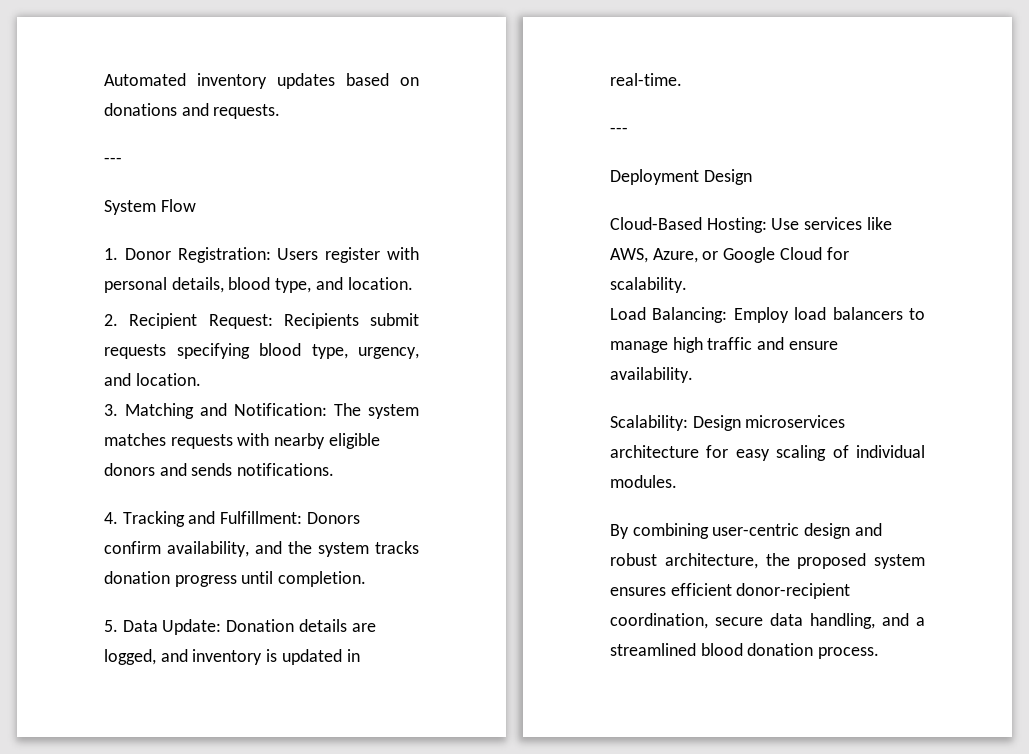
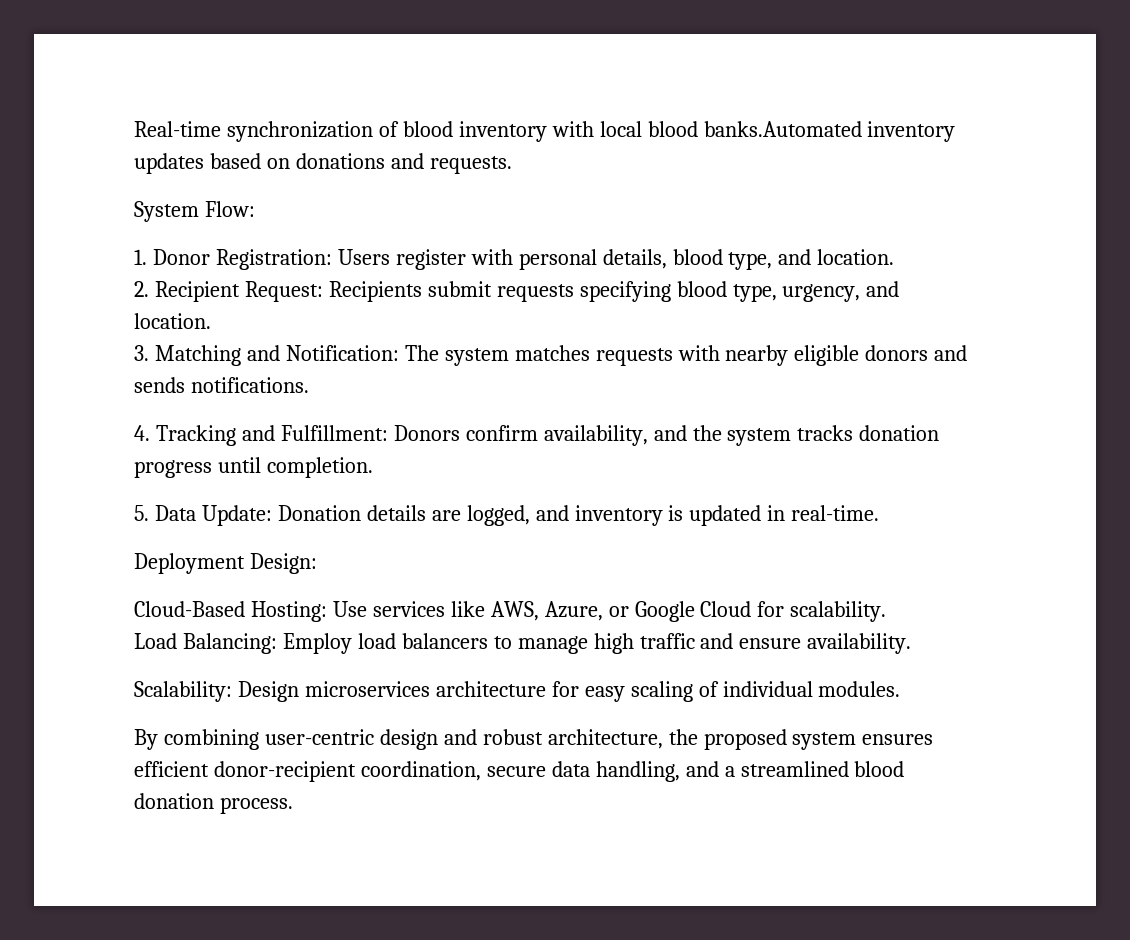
[104,73,186,86] Automated -> [134,121,862,142] Real-time synchronization of blood inventory with local blood banks.Automated
[104,157,122,164] // --- -> (512, 165) none
[160,199,196,212] Flow -> [204,201,255,217] Flow:
[610,127,628,134] // --- -> (880, 513) none
[703,169,752,185] Design -> [249,553,317,574] Design:

